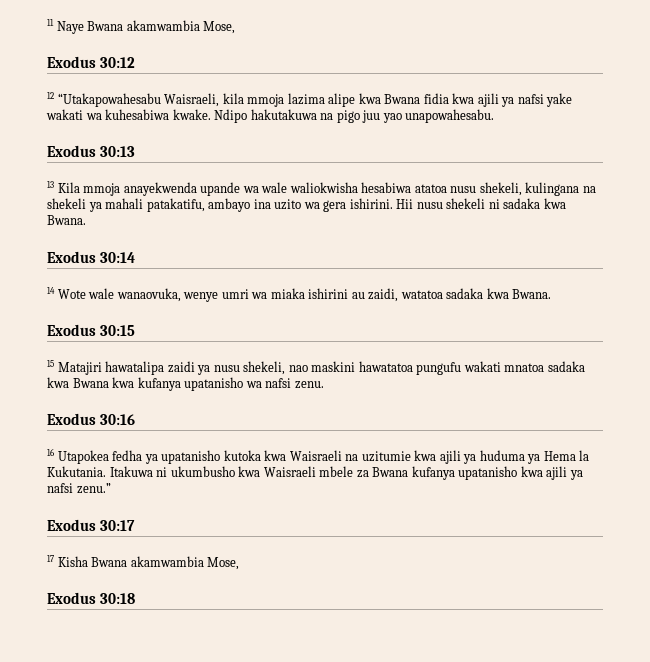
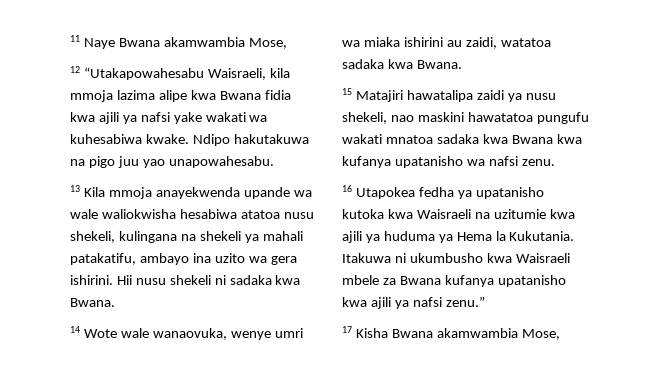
[47,56,135,68] // Exodus 30:12 -> (287, 43) none
[47,145,135,157] // Exodus 30:13 -> (274, 162) none
[47,251,135,263] // Exodus 30:14 -> (115, 302) none
[47,324,135,336] // Exodus 30:15 -> (462, 64) none
[47,413,135,425] // Exodus 30:16 -> (555, 162) none
[47,519,135,531] // Exodus 30:17 -> (485, 301) none
[47,592,135,604] // Exodus 30:18 -> (560, 334) none

